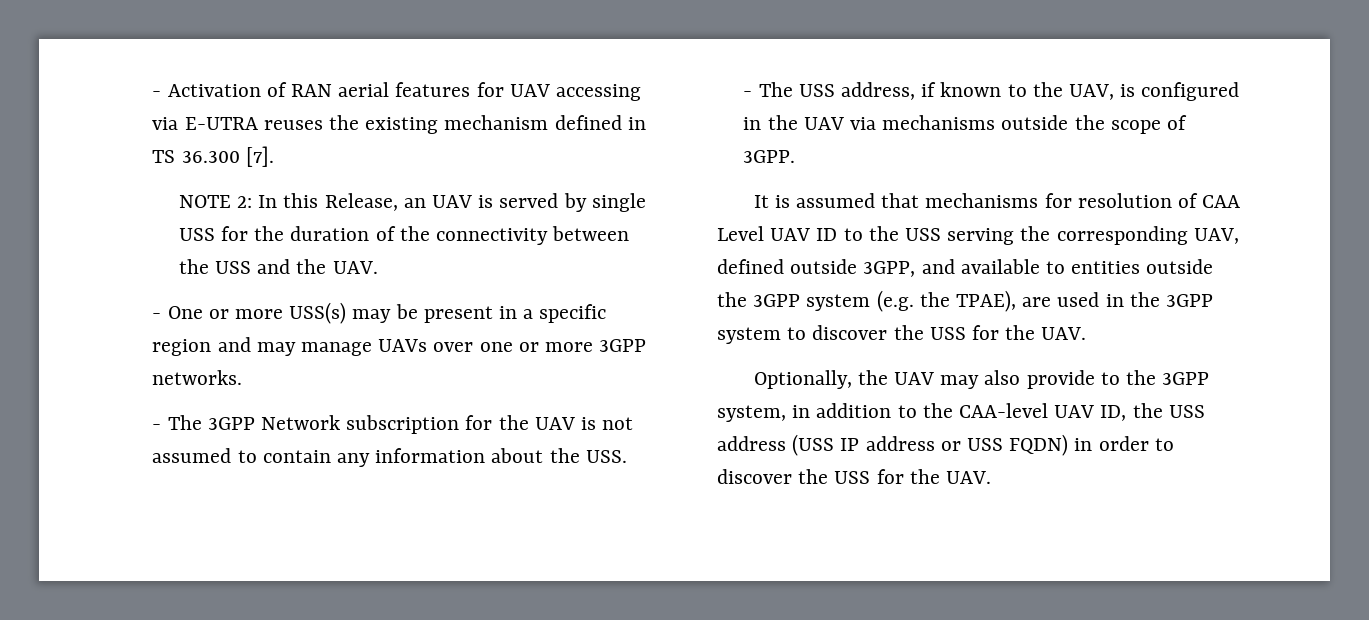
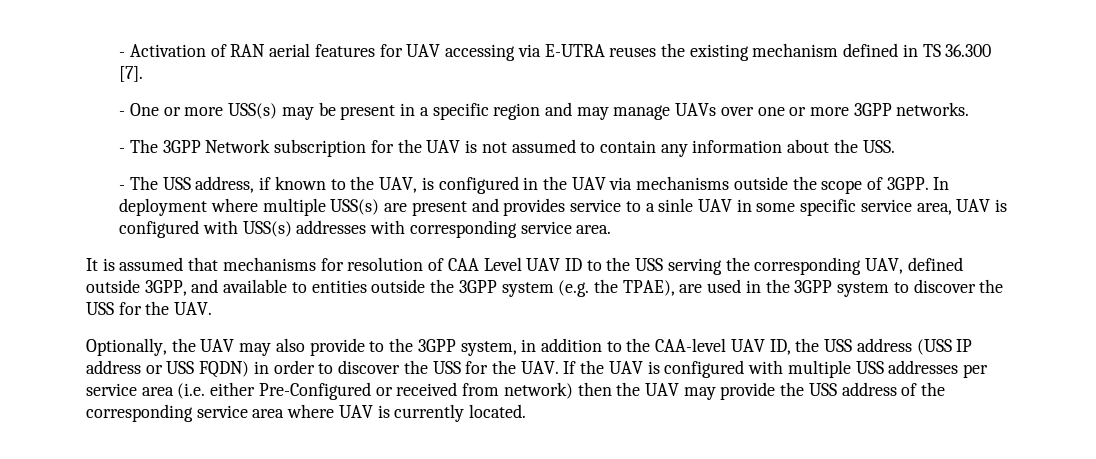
[178,193,646,212] [178,226,630,245] [178,259,378,274] // NOTE 2: In this Release, an UAV is served by single USS for the duration of the connectivity between the USS and the UAV. -> (144, 74) none
(796, 156) none -> [933,177,950,190] [119,198,1008,216] [119,220,612,238] In deployment where multiple USS(s) are present and provides service to a sinle UAV in some specific service area, UAV is configured with USS(s) addresses with corresponding service area.
(992, 477) none -> [563,360,988,378] [86,382,946,400] [86,404,527,422] If the UAV is configured with multiple USS addresses per service area (i.e. either Pre-Configured or received from network) then the UAV may provide the USS address of the corresponding service area where UAV is currently located.

